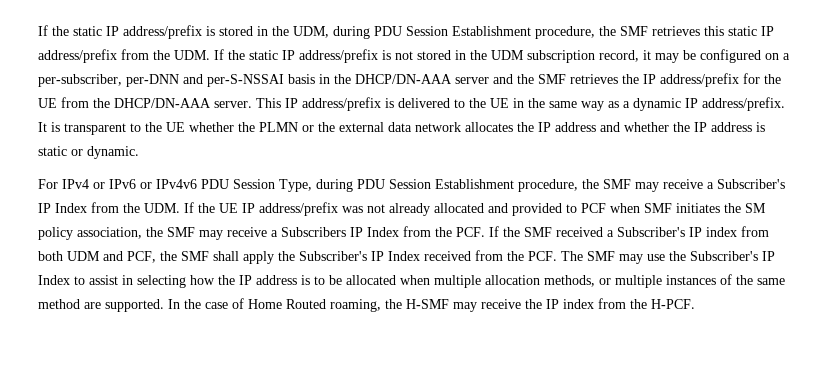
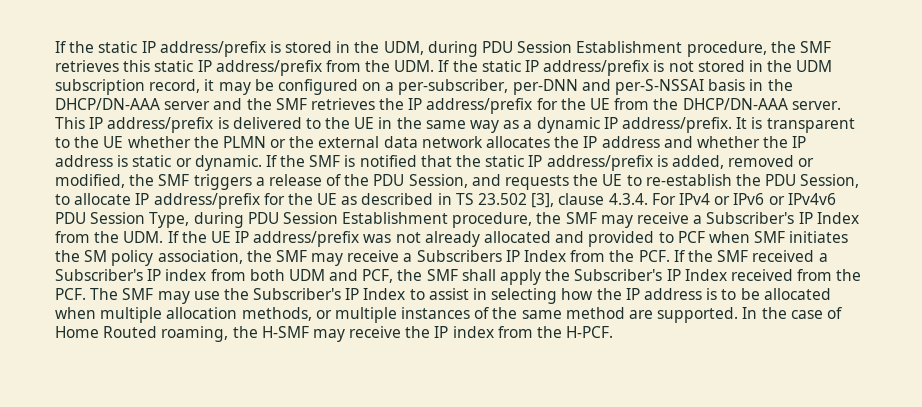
(139, 152) // -> [265,155,815,171] [55,174,860,190] [55,193,648,209] If the SMF is notified that the static IP address/prefix is added, removed or modified, the SMF triggers a release of the PDU Session, and requests the UE to re-establish the PDU Session, to allocate IP address/prefix for the UE as described in TS 23.502 [3], clause 4.3.4.

